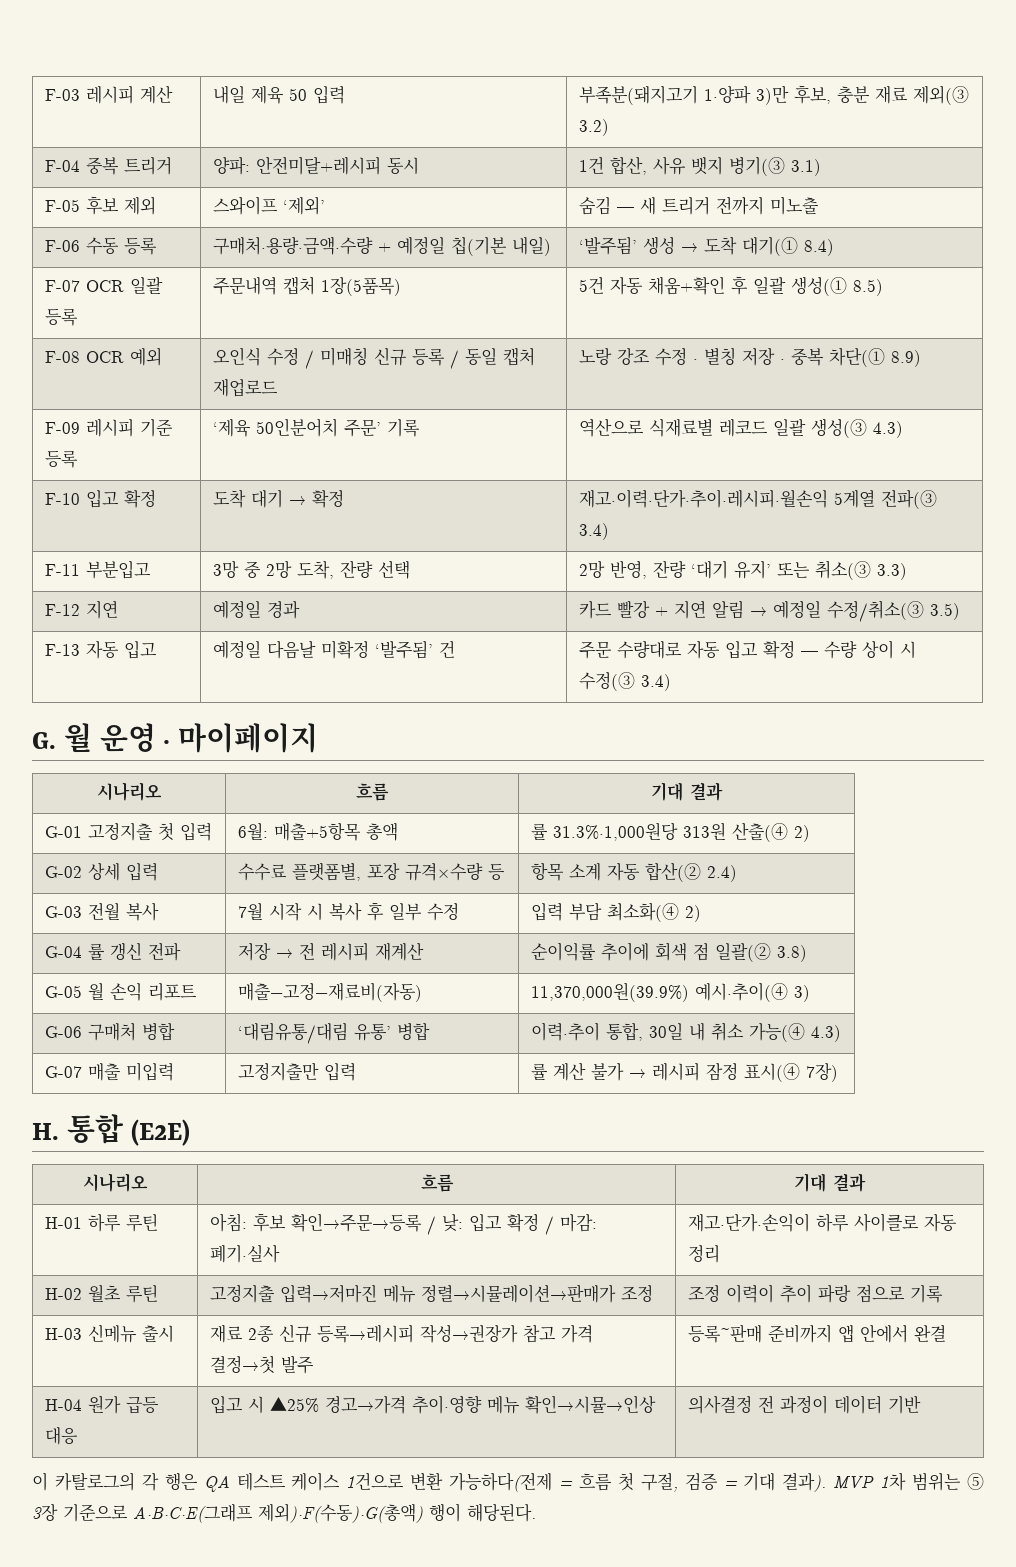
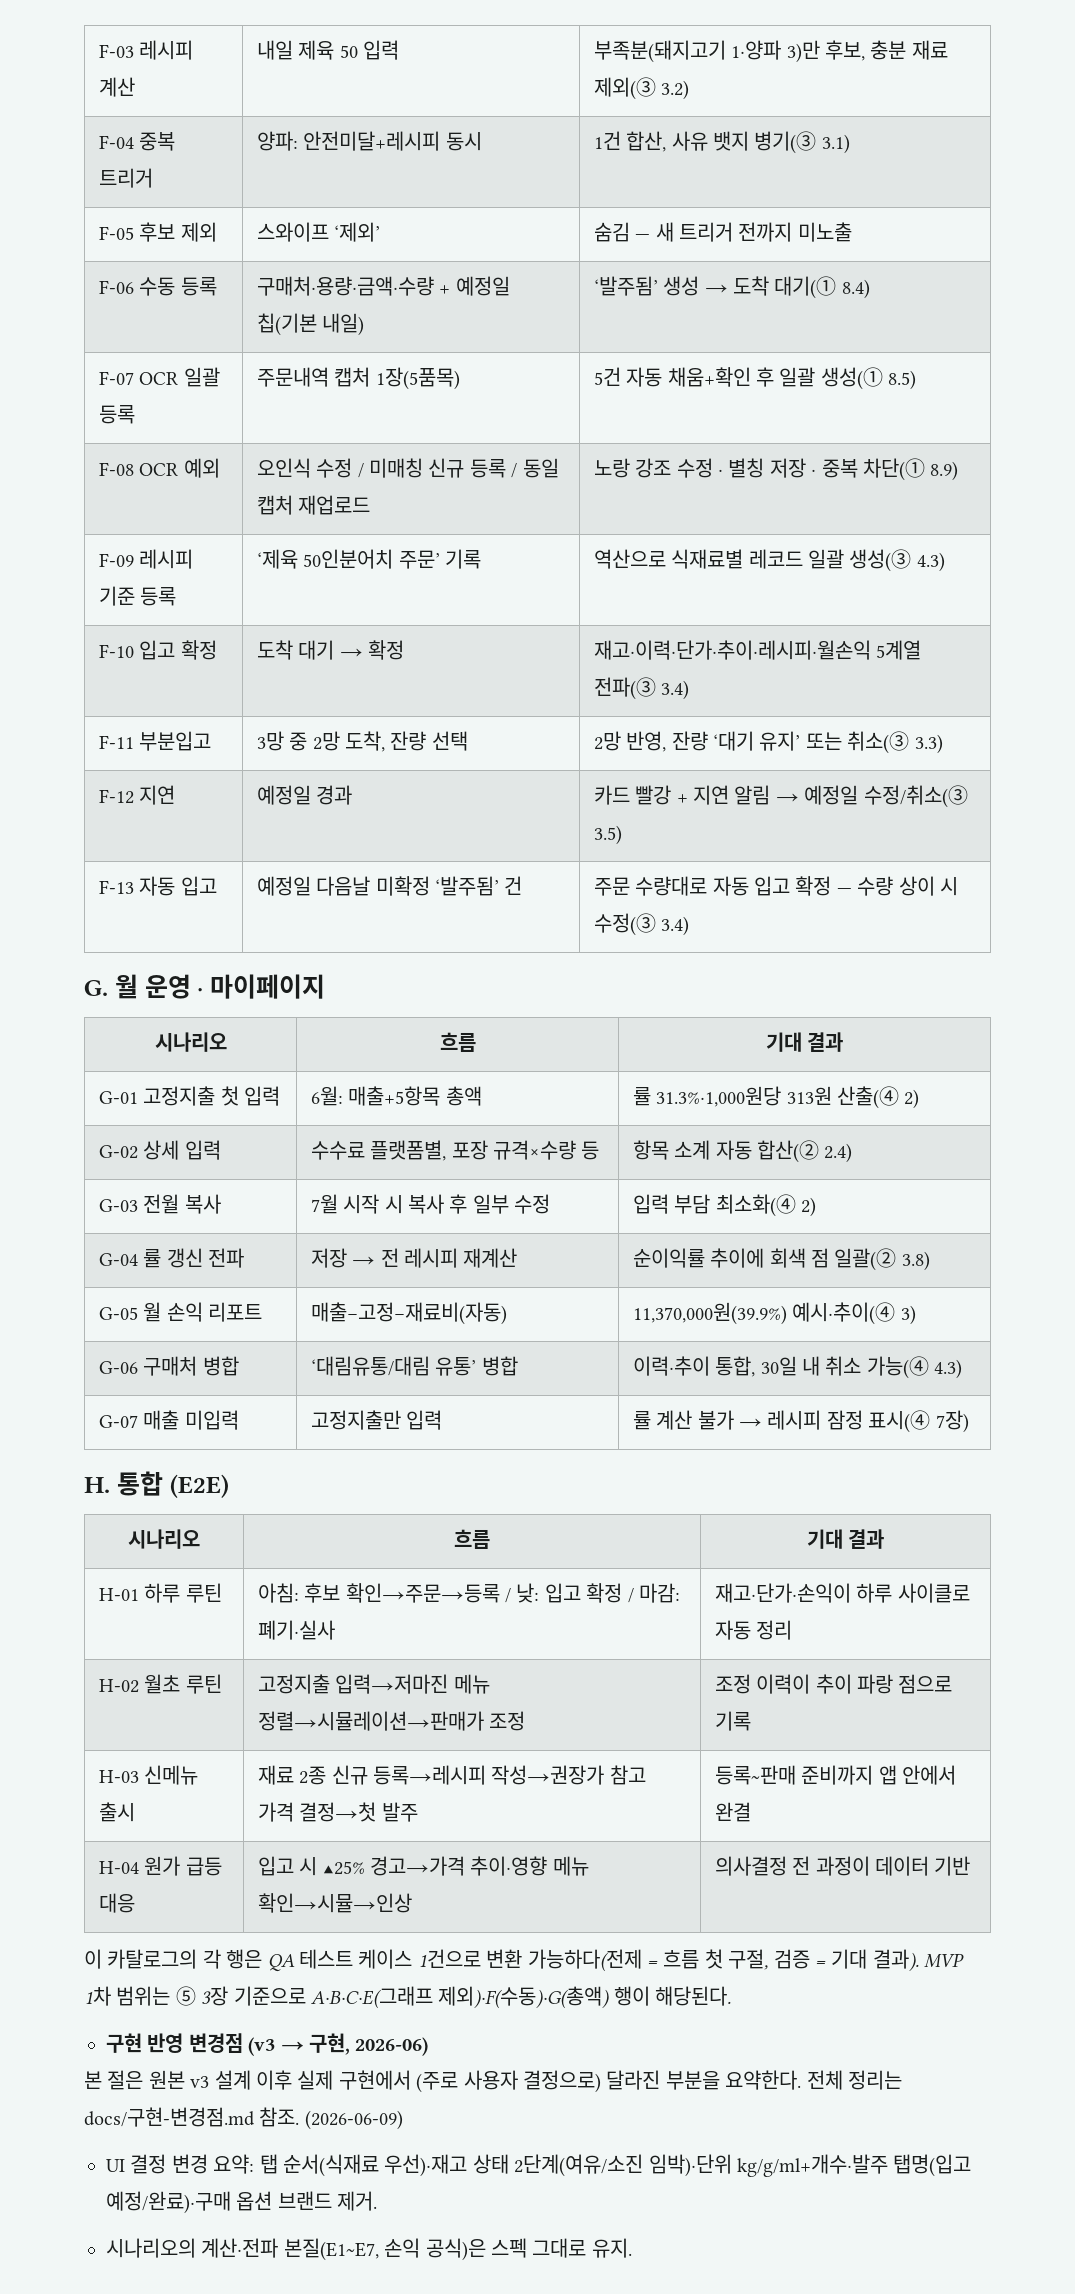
(536, 1512) none -> [106,2033,429,2056] [84,2070,902,2093] [84,2107,403,2130] [106,2154,972,2177] [106,2191,378,2214] [106,2238,632,2261] // 구현 반영 변경점 (v3 → 구현, 2026-06) // 본 절은 원본 v3 설계 이후 실제 구현에서 (주로 사용자 결정으로) 달라진 부분을 요약한다. 전체 정리는 docs/구현-변경점.md 참조. (2026-06-09) // UI 결정 변경 요약: 탭 순서(식재료 우선)·재고 상태 2단계(여유/소진 임박)·단위 kg/g/ml+개수·발주 탭명(입고 예정/완료)·구매 옵션 브랜드 제거. // 시나리오의 계산·전파 본질(E1~E7, 손익 공식)은 스펙 그대로 유지.

